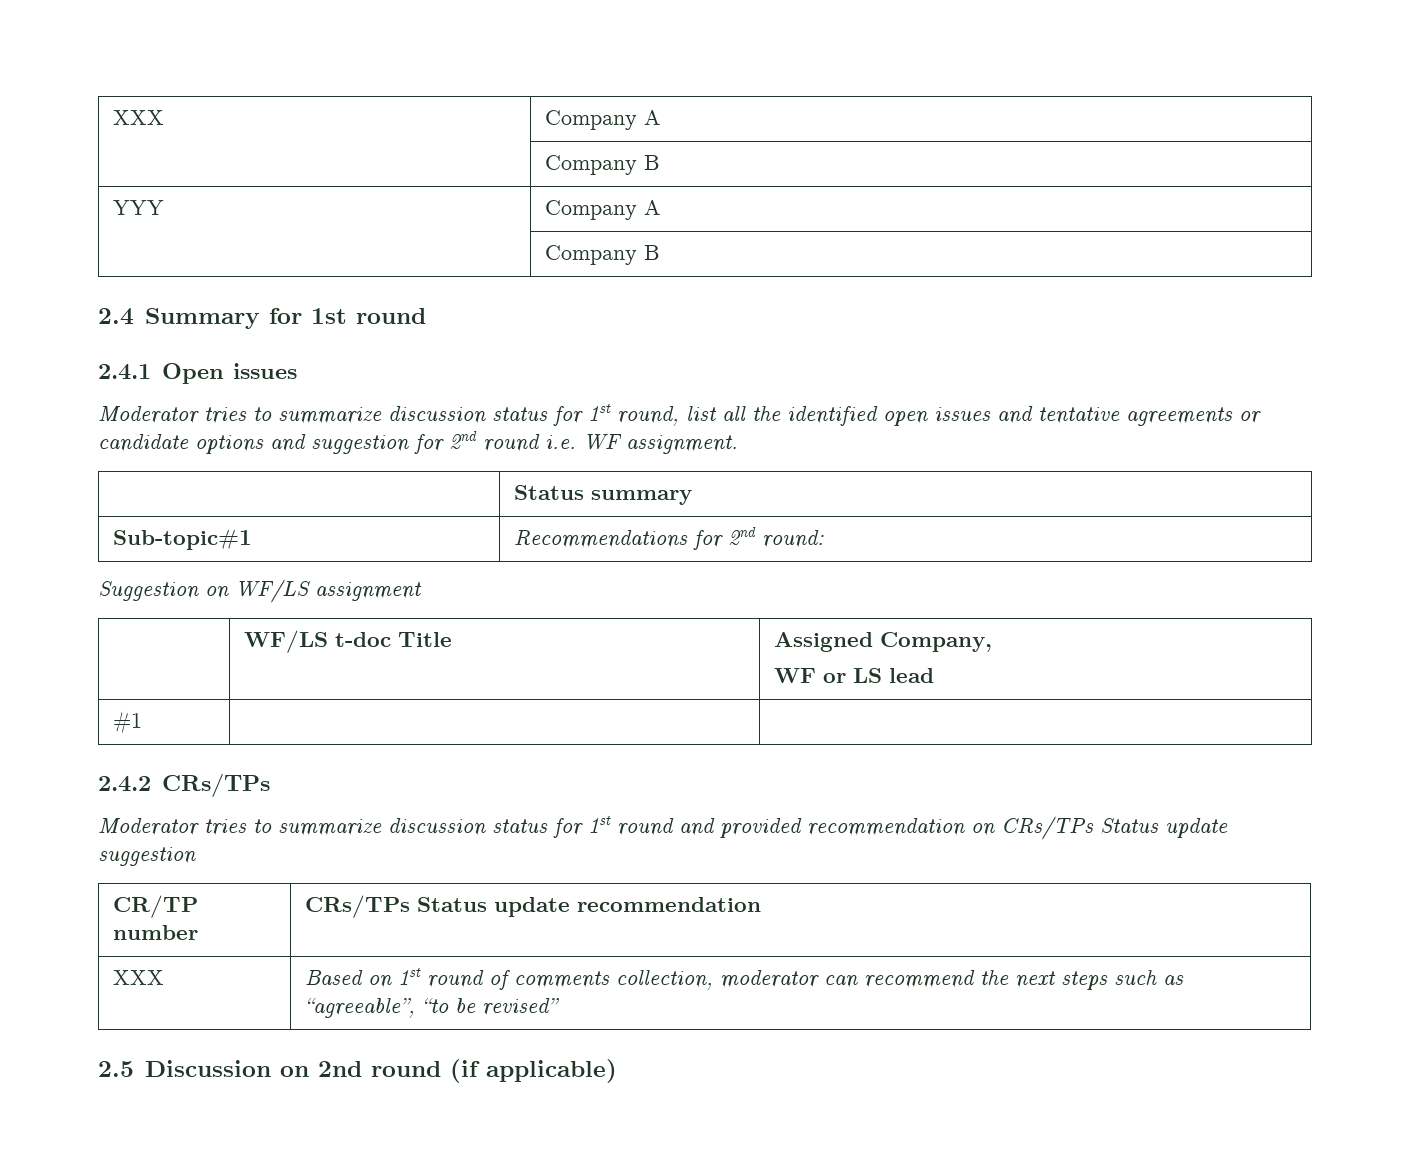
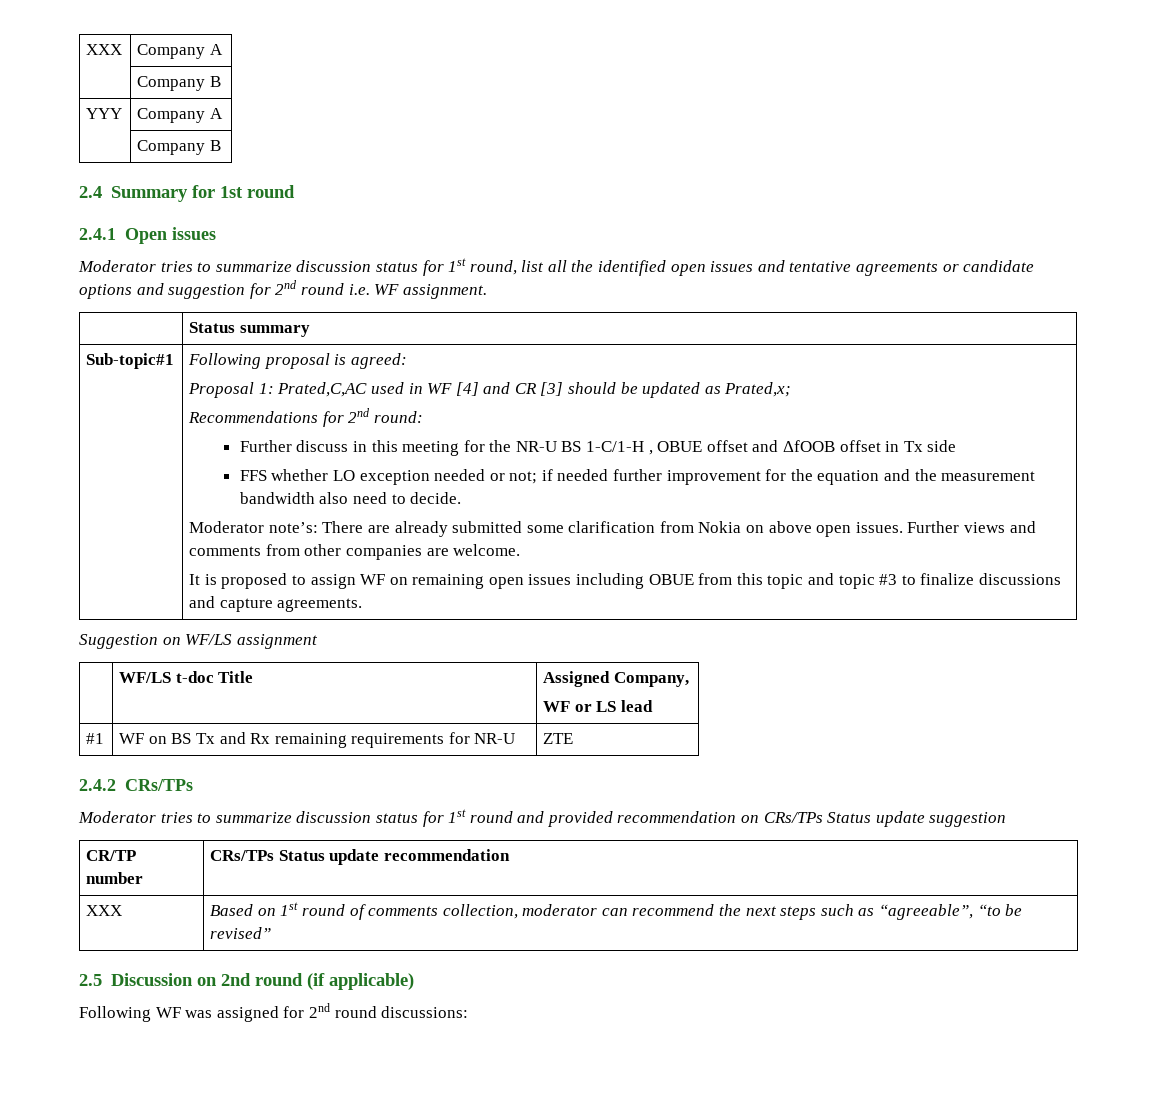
[513,526,824,550] Recommendations for 2nd round: -> [188,353,407,369] [188,382,792,398] [188,408,423,427] [239,440,957,456] [239,469,1036,485] [239,492,462,504] [189,521,1036,537] [189,544,521,560] [189,573,1061,589] [189,596,363,612] Following proposal is agreed: // Proposal 1: Prated,C,AC used in WF [4] and CR [3] should be updated as Prated,x; // Recommendations for 2nd round: // Further discuss in this meeting for the NR-U BS 1-C/1-H , OBUE offset and ΔfOOB offset in Tx side // FFS whether LO exception needed or not; if needed further improvement for the equation and the measurement bandwidth also need to decide. // Moderator note’s: There are already submitted some clarification from Nokia on above open issues. Further views and comments from other companies are welcome. // It is proposed to assign WF on remaining open issues including OBUE from this topic and topic #3 to finalize discussions and capture agreements.
(142, 722) | -> [119,732,516,748] [543,733,574,744] WF on BS Tx and Rx remaining requirements for NR-U | ZTE
(617, 1071) none -> [79,1003,469,1022] // Following WF was assigned for 2nd round discussions:

